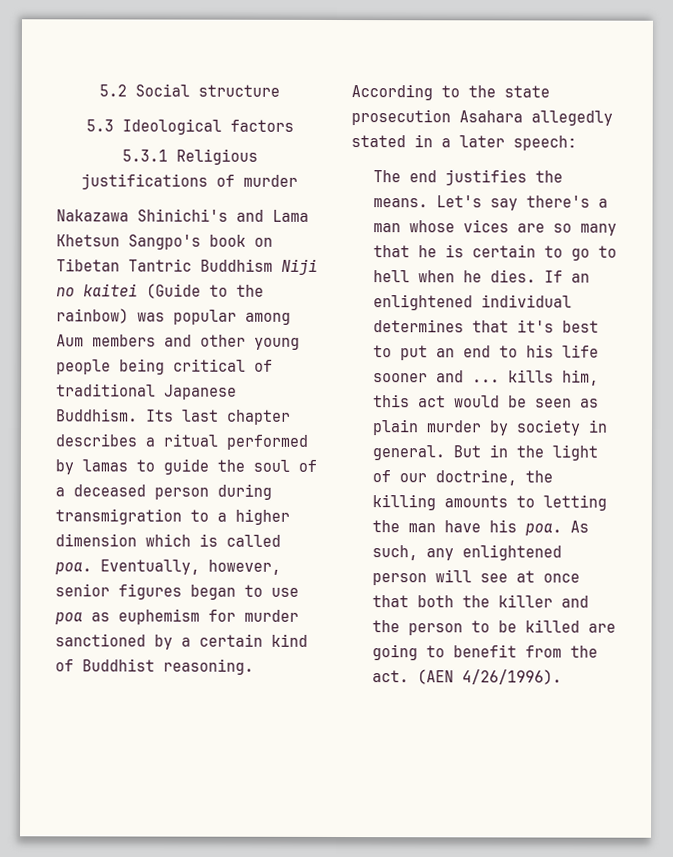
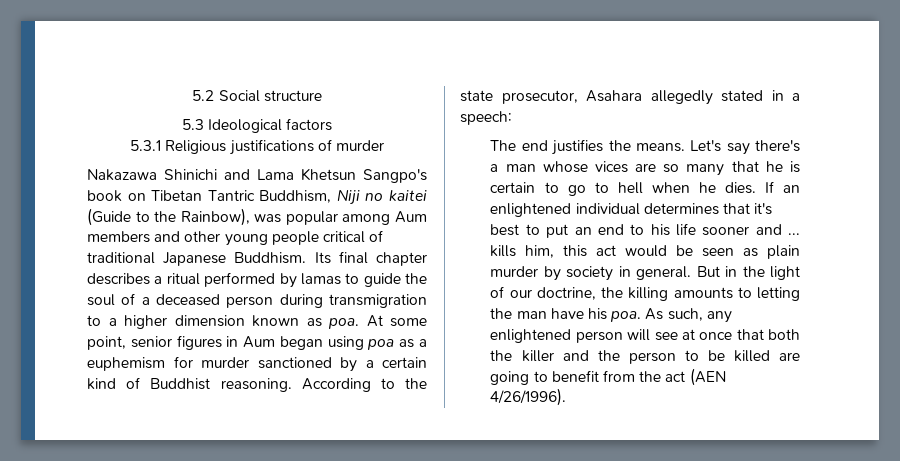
[137,208,228,222] Shinichi's -> [164,169,217,180] Shinichi
[200,258,273,272] Buddhism -> [259,190,332,203] Buddhism,
[56,308,129,324] rainbow) -> [180,208,250,226] Rainbow),
[119,358,165,375] being -> (319, 238) none
[182,409,219,422] last -> [338,251,368,264] final
[145,533,281,547] [55,559,281,575] [55,583,299,600] which is called poa. Eventually, however, senior figures began to use -> [252,315,427,329] [87,335,364,350] known as poa. At some point, senior figures in Aum began using
(110, 617) none -> [418,339,427,347] a
[351,109,451,126] prosecution -> [501,90,578,104] prosecutor,
[459,135,505,148] later -> (800, 97) none
[371,670,409,683] act. -> [665,371,686,382] act

